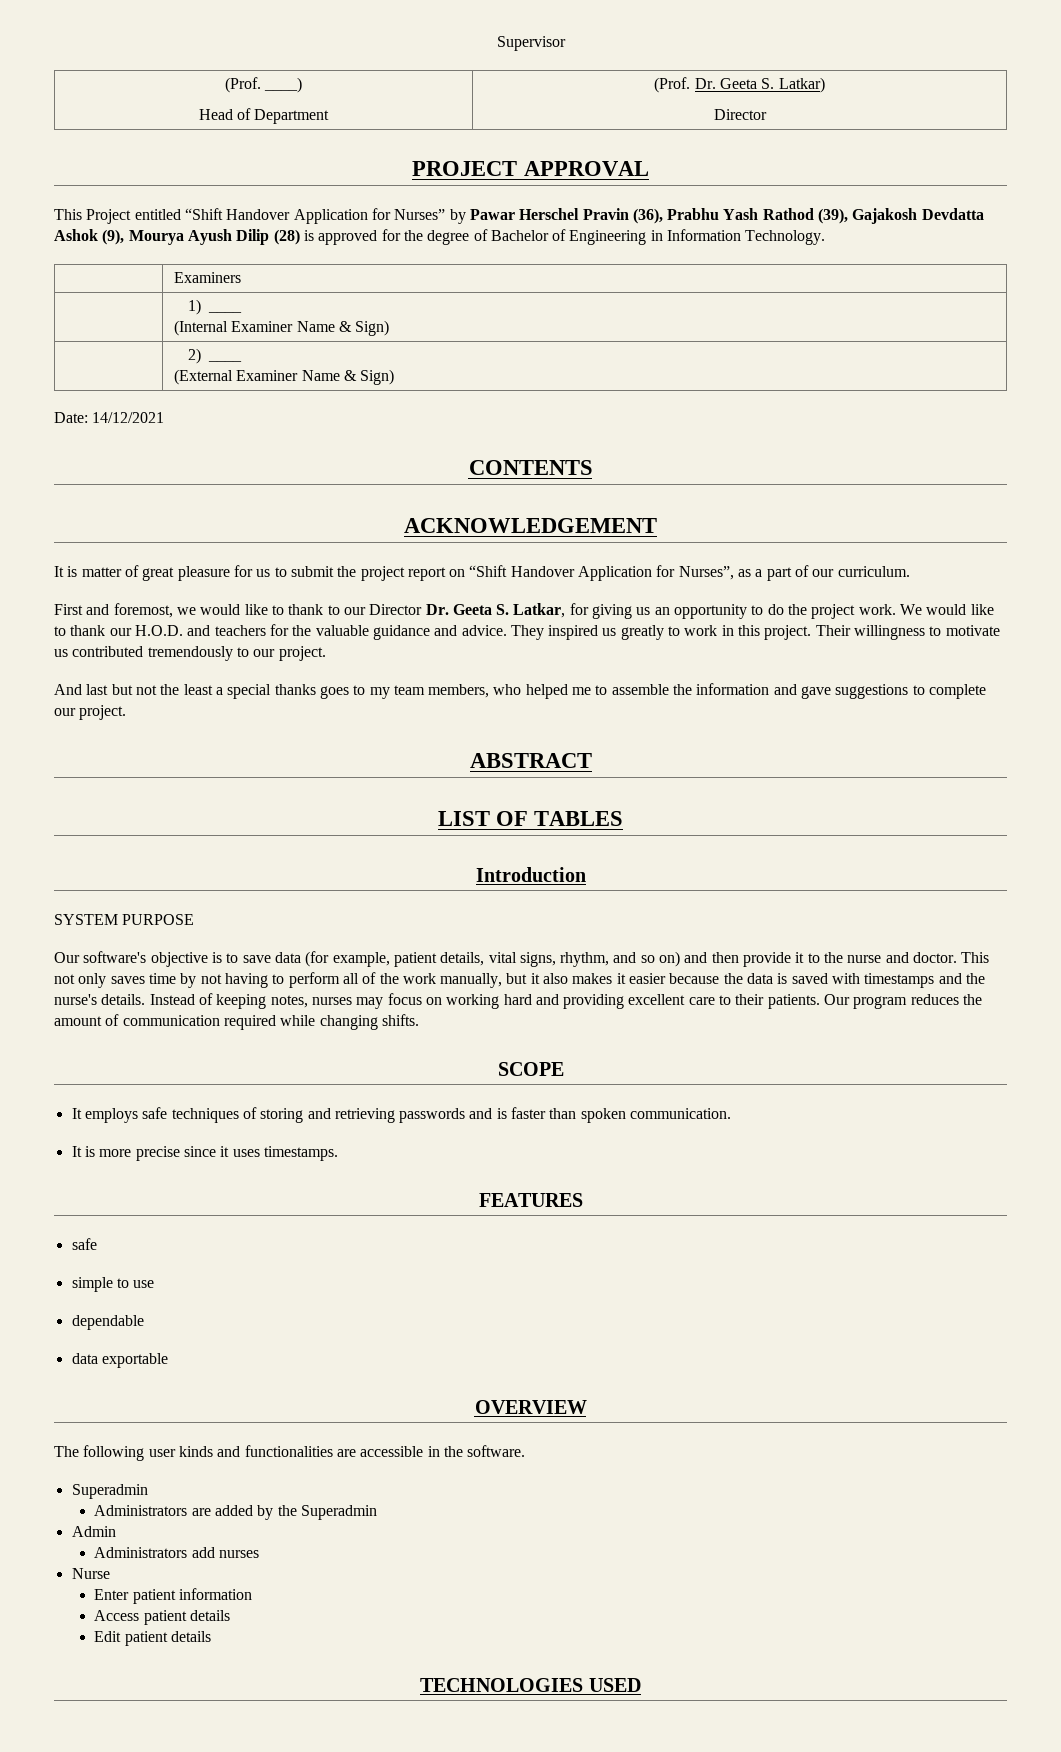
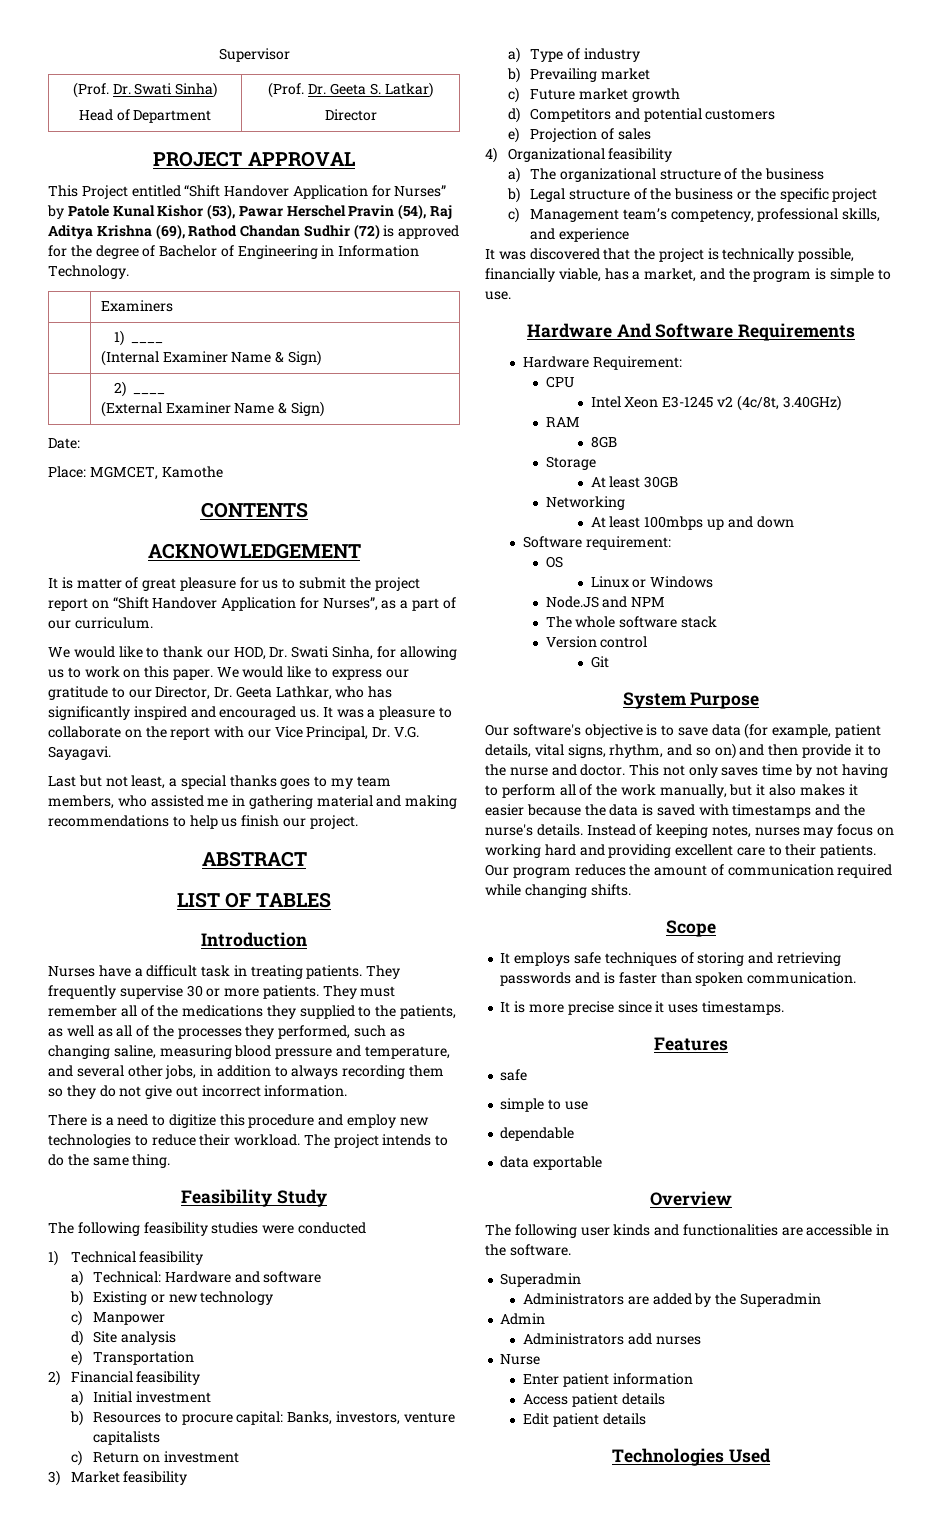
[264,77,303,93] ____) -> [112,82,218,98] Dr. Swati Sinha)
[469,208,984,224] [54,229,300,245] Pawar Herschel Pravin (36), Prabhu Yash Rathod (39), Gajakosh Devdatta Ashok (9), Mourya Ayush Dilip (28) -> [67,204,453,220] [48,224,380,240] Patole Kunal Kishor (53), Pawar Herschel Pravin (54), Raj Aditya Krishna (69), Rathod Chandan Sudhir (72)
[92,412,165,423] 14/12/2021 -> [48,466,223,480] // Place: MGMCET, Kamothe
[54,603,896,619] First and foremost, we would like to thank to our Director Dr. Geeta S. Latkar, for giving us an opportunity to do the project work. -> (153, 623) none
[134,624,1000,640] [54,646,326,661] [54,684,213,695] H.O.D. and teachers for the valuable guidance and advice. They inspired us greatly to work in this project. Their willingness to motivate us contributed tremendously to our project. // And last but not the least -> [233,646,457,660] [48,666,409,680] [48,686,393,700] [48,706,453,720] [48,726,420,740] [48,746,111,760] [48,775,166,789] HOD, Dr. Swati Sinha, for allowing us to work on this paper. We would like to express our gratitude to our Director, Dr. Geeta Lathkar, who has significantly inspired and encouraged us. It was a pleasure to collaborate on the report with our Vice Principal, Dr. V.G. Sayagavi. // Last but not least,
[525,683,987,699] helped me to assemble the information and gave suggestions to complete -> [150,795,458,809] [48,815,280,829] assisted me in gathering material and making recommendations to help us finish
[54,914,195,925] SYSTEM PURPOSE -> [48,965,401,979] [48,985,396,999] [48,1005,457,1019] [48,1025,405,1039] [48,1045,450,1059] [48,1065,445,1079] [48,1085,348,1099] [48,1114,429,1128] [48,1134,449,1148] [48,1154,171,1168] [181,1189,327,1207] [48,1222,366,1236] [48,1250,204,1266] [70,1270,322,1286] [69,1290,274,1306] [70,1310,166,1326] [70,1330,176,1346] [70,1350,195,1366] [48,1370,201,1386] [70,1390,211,1406] [69,1410,455,1426] [93,1431,161,1445] [70,1450,239,1466] [48,1470,188,1486] [507,47,640,63] [506,67,650,83] [507,87,680,103] [507,107,776,123] [507,127,651,143] [485,147,673,163] [507,167,825,183] [506,187,878,203] [507,207,881,223] [530,228,629,242] [485,248,855,262] [485,268,891,282] [485,291,511,300] [526,323,856,341] [522,356,682,370] [545,376,574,388] [590,395,841,411] [545,417,580,427] [590,436,617,448] [545,456,596,470] [590,476,679,488] [545,496,625,510] [590,516,794,530] [522,536,671,550] [545,556,563,568] [590,576,714,588] [545,596,666,608] [545,616,717,628] [545,636,648,648] [590,656,609,668] [622,692,760,709] Nurses have a difficult task in treating patients. They frequently supervise 30 or more patients. They must remember all of the medications they supplied to the patients, as well as all of the processes they performed, such as changing saline, measuring blood pressure and temperature, and several other jobs, in addition to always recording them so they do not give out incorrect information. // There is a need to digitize this procedure and employ new technologies to reduce their workload. The project intends to do the same thing. // Feasibility Study // The following feasibility studies were conducted // 1) Technical feasibility // a) Technical: Hardware and software // b) Existing or new technology // c) Manpower // d) Site analysis // e) Transportation // 2) Financial feasibility // a) Initial investment // b) Resources to procure capital: Banks, investors, venture capitalists // c) Return on investment // 3) Market feasibility // a) Type of industry // b) Prevailing market // c) Future market growth // d) Competitors and potential customers // e) Projection of sales // 4) Organizational feasibility // a) The organizational structure of the business // b) Legal structure of the business or the specific project // c) Management team’s competency, professional skills, and experience // It was discovered that the project is technically possible, financially viable, has a market, and the program is simple to use. // Hardware And Software Requirements // Hardware Requirement: // CPU // Intel Xeon E3-1245 v2 (4c/8t, 3.40GHz) // RAM // 8GB // Storage // At least 30GB // Networking // At least 100mbps up and down // Software requirement: // OS // Linux or Windows // Node.JS and NPM // The whole software stack // Version control // Git // System Purpose
[497,1062,564,1076] SCOPE -> [666,920,716,937] Scope
[478,1193,583,1207] FEATURES -> [654,1037,728,1051] Features
[474,1400,587,1414] OVERVIEW -> [650,1191,732,1206] Overview
[420,1678,641,1692] TECHNOLOGIES USED -> [612,1448,771,1466] Technologies Used

